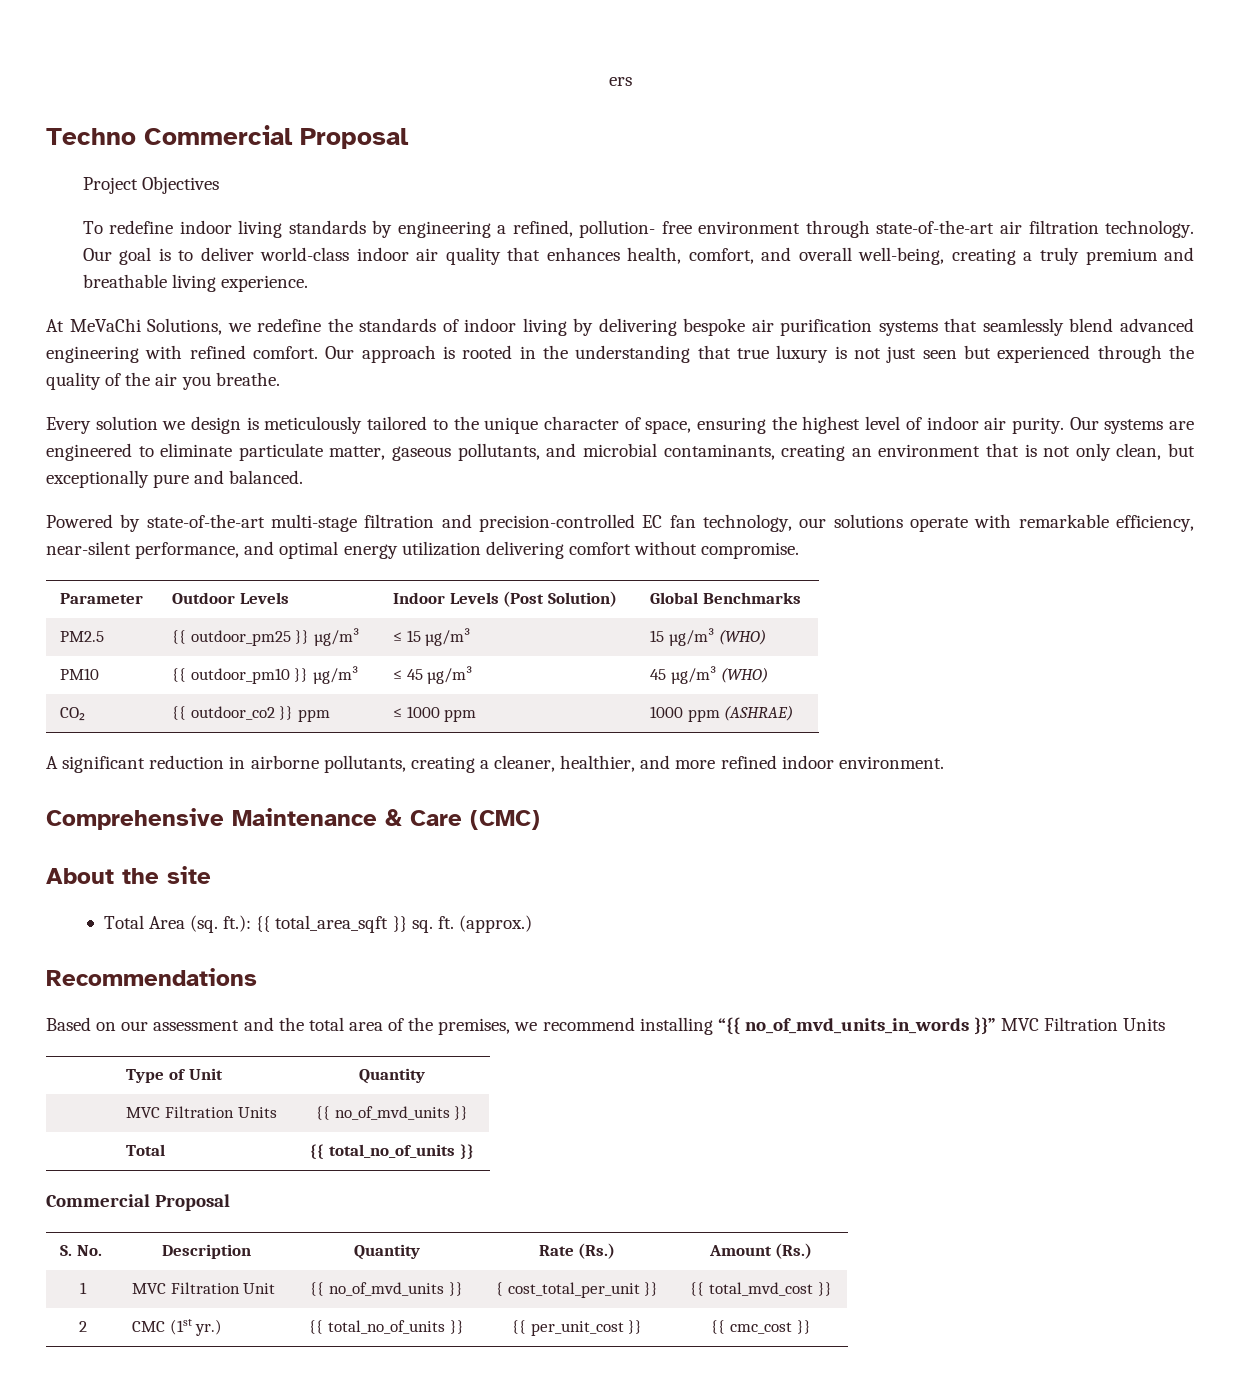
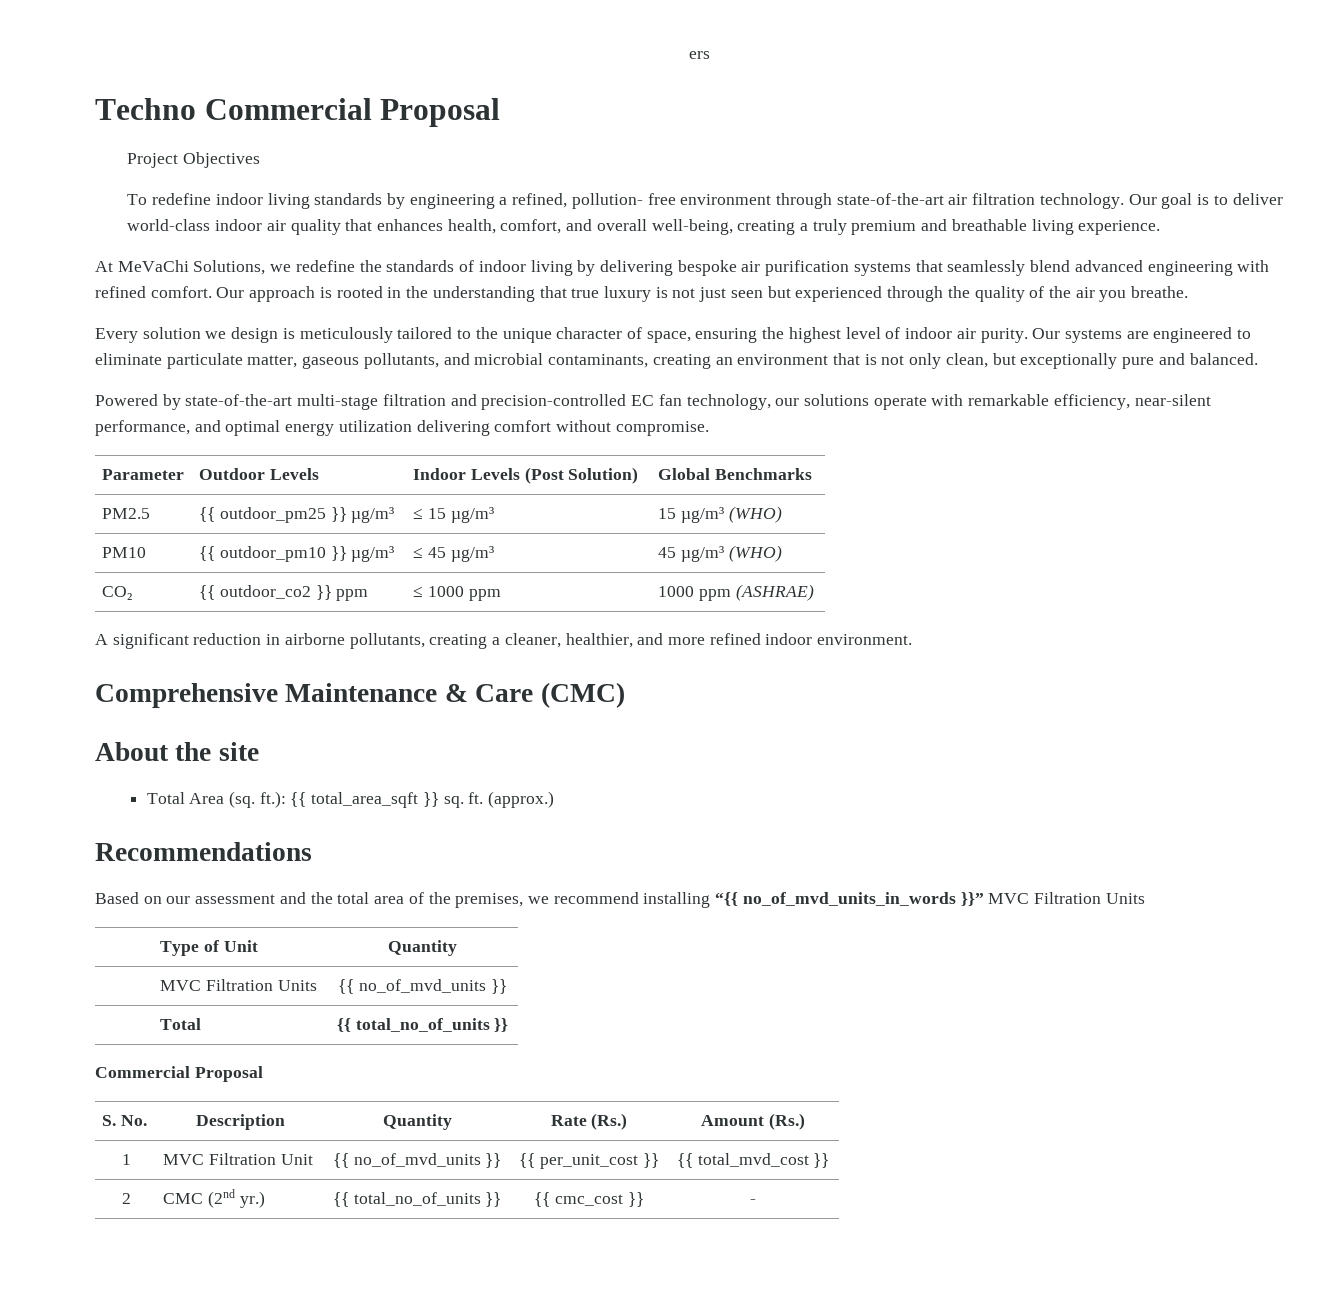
[495,1282,640,1298] { cost_total_per_unit -> [519,1153,638,1169] {{ per_unit_cost
[169,1319,192,1335] (1st -> [207,1189,235,1208] (2nd
[530,1320,643,1336] [711,1320,811,1334] per_unit_cost }} | {{ cmc_cost }} -> [555,1192,644,1207] [750,1199,756,1204] cmc_cost }} | -

